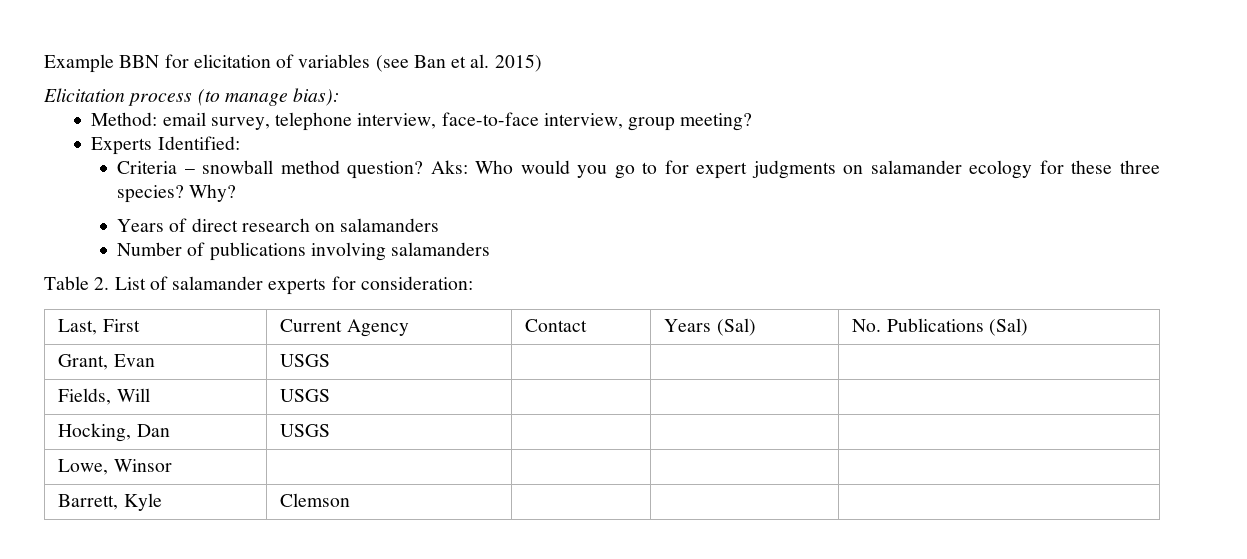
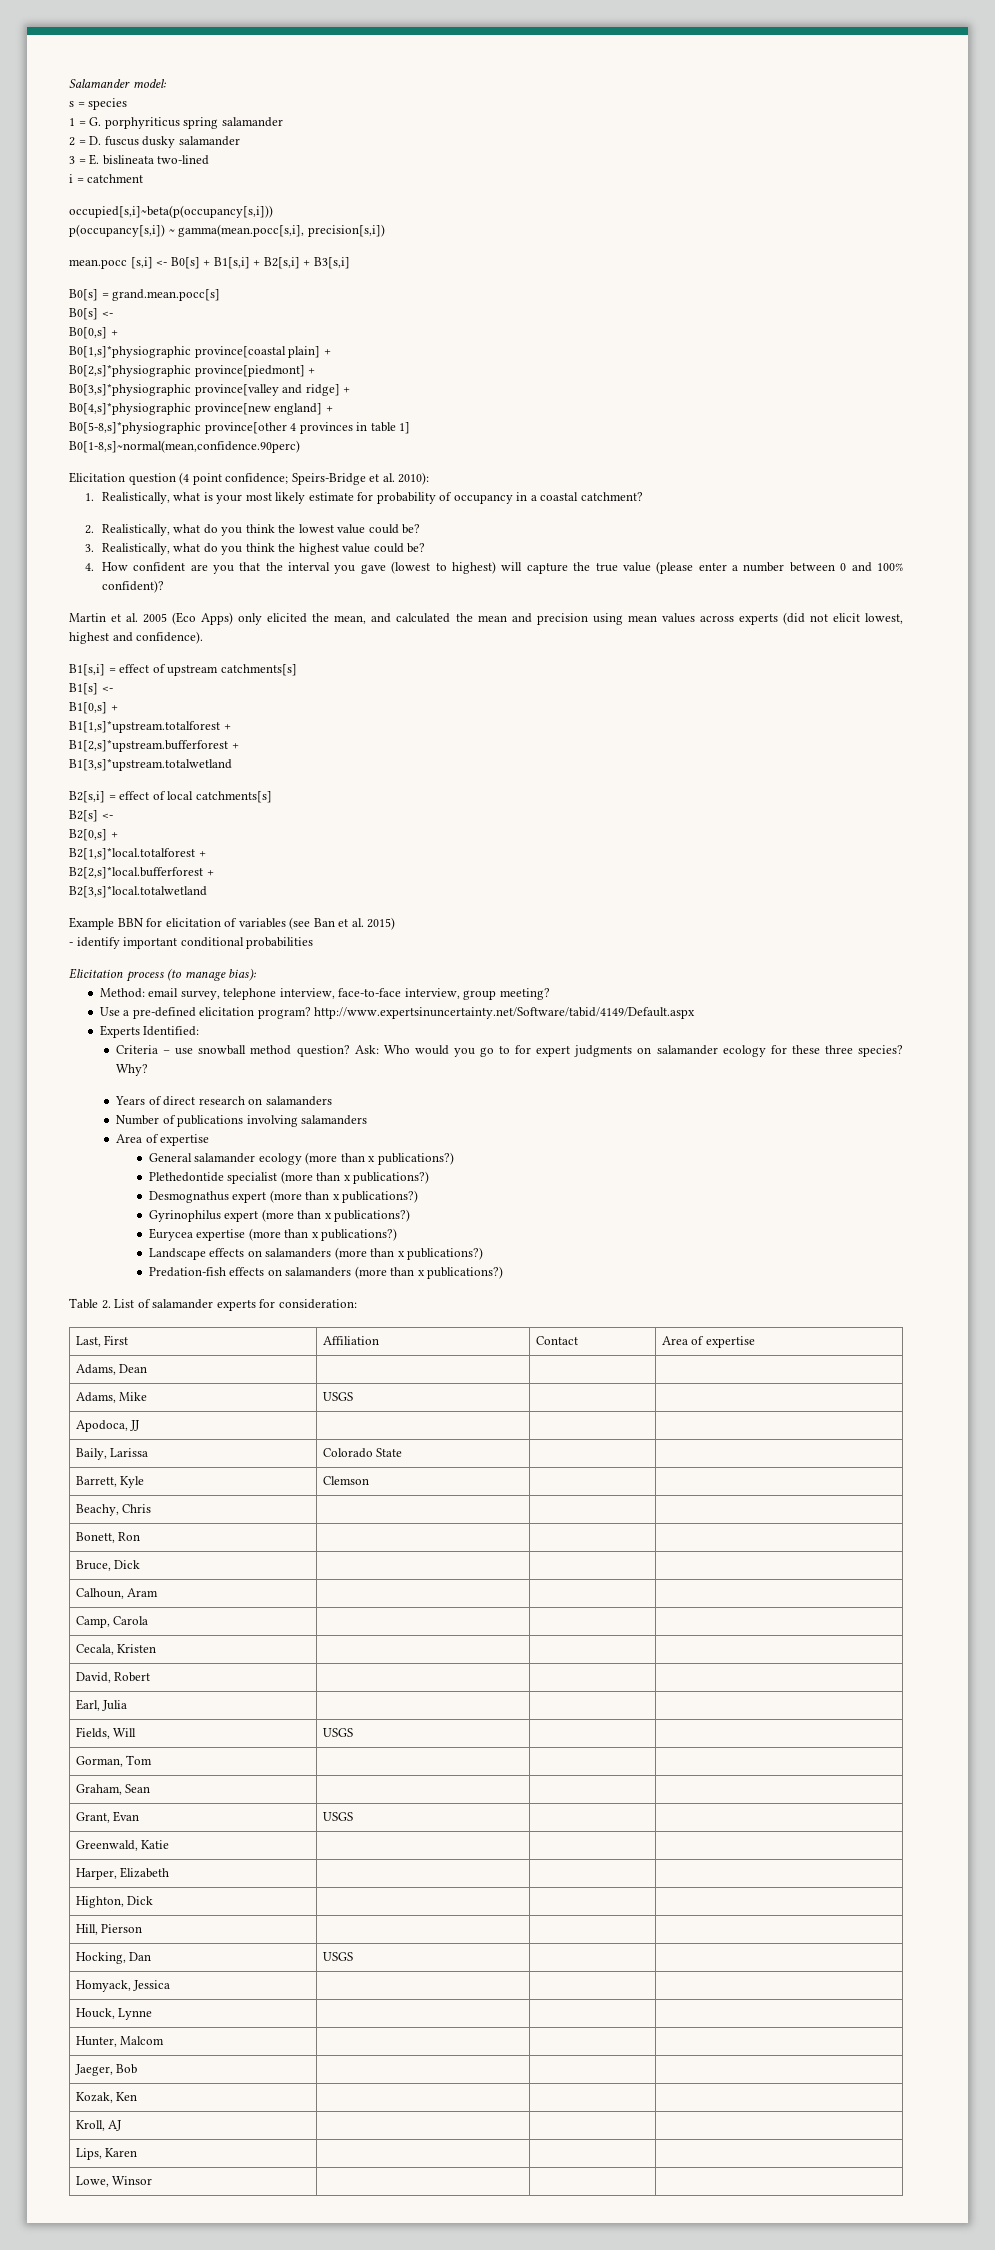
(44, 63) none -> [69,79,167,88] [69,98,128,110] [69,117,283,129] [69,136,240,148] [69,154,210,165] [69,174,144,183] [69,205,273,218] [69,224,385,237] [69,257,350,269] [69,289,221,301] [69,308,113,320] [69,327,118,339] [69,345,331,358] [69,364,316,377] [69,383,351,396] [69,402,333,415] [69,421,411,434] [69,440,300,453] [69,472,430,485] [85,492,643,504] [85,524,421,536] [85,543,426,555] [85,561,903,574] [101,580,164,593] [69,612,903,625] [69,631,204,644] [69,664,297,676] [69,683,113,695] [69,702,118,714] [69,720,231,733] [69,739,239,752] [69,758,232,771] [69,791,272,803] [69,810,113,822] [69,829,118,841] [69,847,206,860] [69,866,214,879] [69,885,207,898] Salamander model: // s = species // 1 = G. porphyriticus spring salamander // 2 = D. fuscus dusky salamander // 3 = E. bislineata two-lined // i = catchment // occupied[s,i]~beta(p(occupancy[s,i])) // p(occupancy[s,i]) ~ gamma(mean.pocc[s,i], precision[s,i]) // mean.pocc [s,i] <- B0[s] + B1[s,i] + B2[s,i] + B3[s,i] // B0[s] = grand.mean.pocc[s] // B0[s] <- // B0[0,s] + // B0[1,s]*physiographic province[coastal plain] + // B0[2,s]*physiographic province[piedmont] + // B0[3,s]*physiographic province[valley and ridge] + // B0[4,s]*physiographic province[new england] + // B0[5-8,s]*physiographic province[other 4 provinces in table 1] // B0[1-8,s]~normal(mean,confidence.90perc) // Elicitation question (4 point confidence; Speirs-Bridge et al. 2010): // 1. Realistically, what is your most likely estimate for probability of occupancy in a coastal catchment? // 2. Realistically, what do you think the lowest value could be? // 3. Realistically, what do you think the highest value could be? // 4. How confident are you that the interval you gave (lowest to highest) will capture the true value (please enter a number between 0 and 100% confident)? // Martin et al. 2005 (Eco Apps) only elicited the mean, and calculated the mean and precision using mean values across experts (did not elicit lowest, highest and confidence). // B1[s,i] = effect of upstream catchments[s] // B1[s] <- // B1[0,s] + // B1[1,s]*upstream.totalforest + // B1[2,s]*upstream.bufferforest + // B1[3,s]*upstream.totalwetland // B2[s,i] = effect of local catchments[s] // B2[s] <- // B2[0,s] + // B2[1,s]*local.totalforest + // B2[2,s]*local.bufferforest + // B2[3,s]*local.totalwetland //
(542, 63) none -> [69,937,314,949] // - identify important conditional probabilities
(753, 122) none -> [99,1007,696,1019] // Use a pre-defined elicitation program? http://www.expertsinuncertainty.net/Software/tabid/4149/Default.aspx
(195, 171) none -> [175,1048,194,1055] use
[430,160,468,174] Aks: -> [354,1045,379,1054] Ask:
(491, 249) none -> [116,1134,210,1146] [148,1152,454,1165] [148,1171,430,1184] [148,1190,419,1203] [148,1209,411,1222] [148,1228,398,1241] [148,1247,484,1260] [148,1266,504,1279] // Area of expertise // General salamander ecology (more than x publications?) // Plethedontide specialist (more than x publications?) // Desmognathus expert (more than x publications?) // Gyrinophilus expert (more than x publications?) // Eurycea expertise (more than x publications?) // Landscape effects on salamanders (more than x publications?) // Predation-fish effects on salamanders (more than x publications?)
[280,319,409,337] Current Agency -> [322,1336,379,1345] Affiliation
[664,318,756,336] [852,318,1028,336] [58,354,155,370] [280,354,331,367] [58,388,150,405] [280,389,331,402] [58,423,170,442] [280,424,331,437] Years (Sal) | No. Publications (Sal) // Grant, Evan | USGS | | | // Fields, Will | USGS | | | // Hocking, Dan | USGS -> [661,1336,755,1348] [75,1364,148,1375] [75,1392,148,1403] [322,1392,353,1401] [75,1420,141,1432] [75,1448,149,1460] [322,1448,403,1458] [75,1476,145,1488] [322,1476,369,1485] [75,1504,152,1516] [75,1532,141,1543] [75,1560,141,1571] [75,1588,159,1599] [75,1616,149,1628] [75,1644,157,1655] [75,1672,151,1683] [75,1699,128,1711] [75,1727,137,1739] [322,1728,353,1737] [75,1755,153,1767] [75,1784,151,1795] [75,1811,140,1823] [322,1812,353,1821] [75,1840,170,1851] [75,1867,170,1880] [75,1896,154,1908] [75,1924,143,1935] [75,1952,152,1964] [322,1952,353,1961] [75,1980,171,1992] [75,2008,153,2020] [75,2036,165,2047] [74,2064,138,2076] [75,2092,138,2103] [75,2120,123,2131] [75,2148,138,2160] Area of expertise // Adams, Dean | | | // Adams, Mike | USGS | | // Apodoca, JJ | | | // Baily, Larissa | Colorado State | | // Barrett, Kyle | Clemson | | // Beachy, Chris | | | // Bonett, Ron | | | // Bruce, Dick | | | // Calhoun, Aram | | | // Camp, Carola | | | // Cecala, Kristen | | | // David, Robert | | | // Earl, Julia | | | // Fields, Will | USGS | | // Gorman, Tom | | | // Graham, Sean | | | // Grant, Evan | USGS | | // Greenwald, Katie | | | // Harper, Elizabeth | | | // Highton, Dick | | | // Hill, Pierson | | | // Hocking, Dan | USGS | | // Homyack, Jessica | | | // Houck, Lynne | | | // Hunter, Malcom | | | // Jaeger, Bob | | | // Kozak, Ken | | | // Kroll, AJ | | | // Lips, Karen
[58,493,162,511] [280,493,351,507] | // Barrett, Kyle | Clemson | | | -> (153, 2180) none

